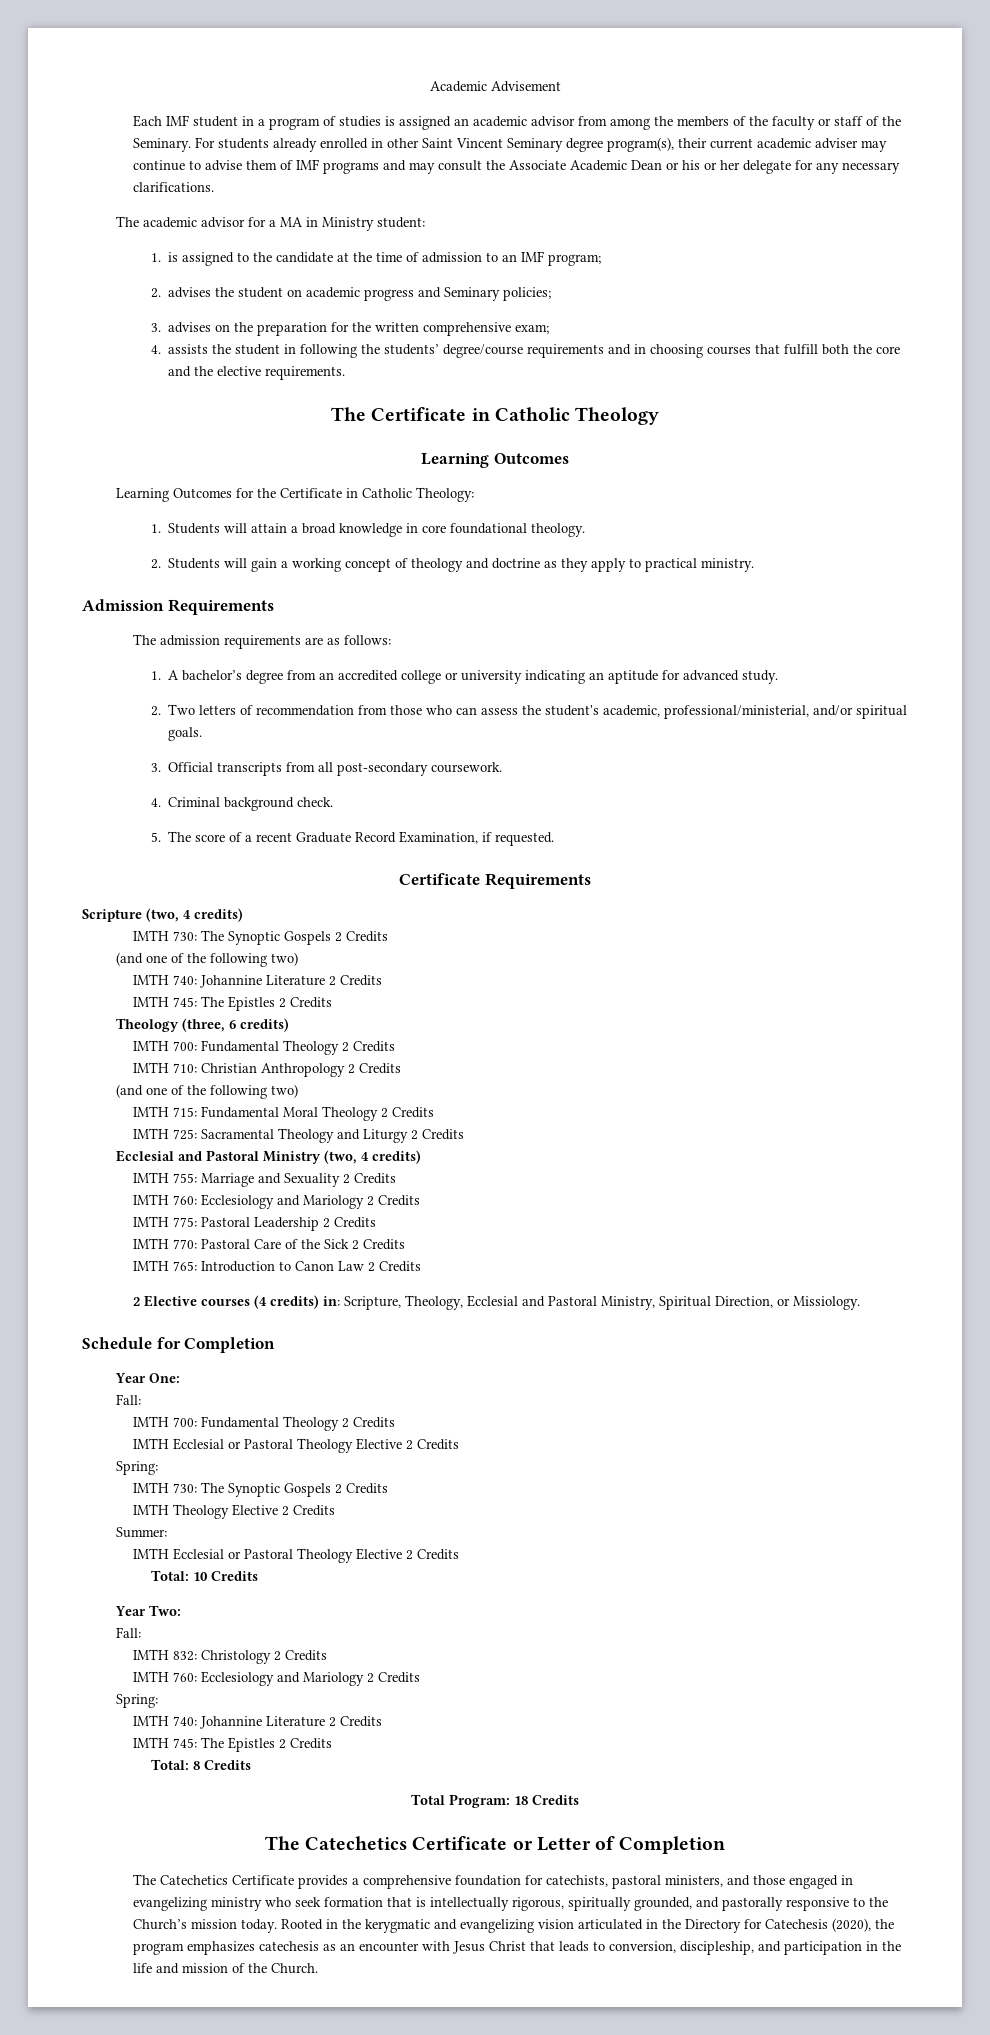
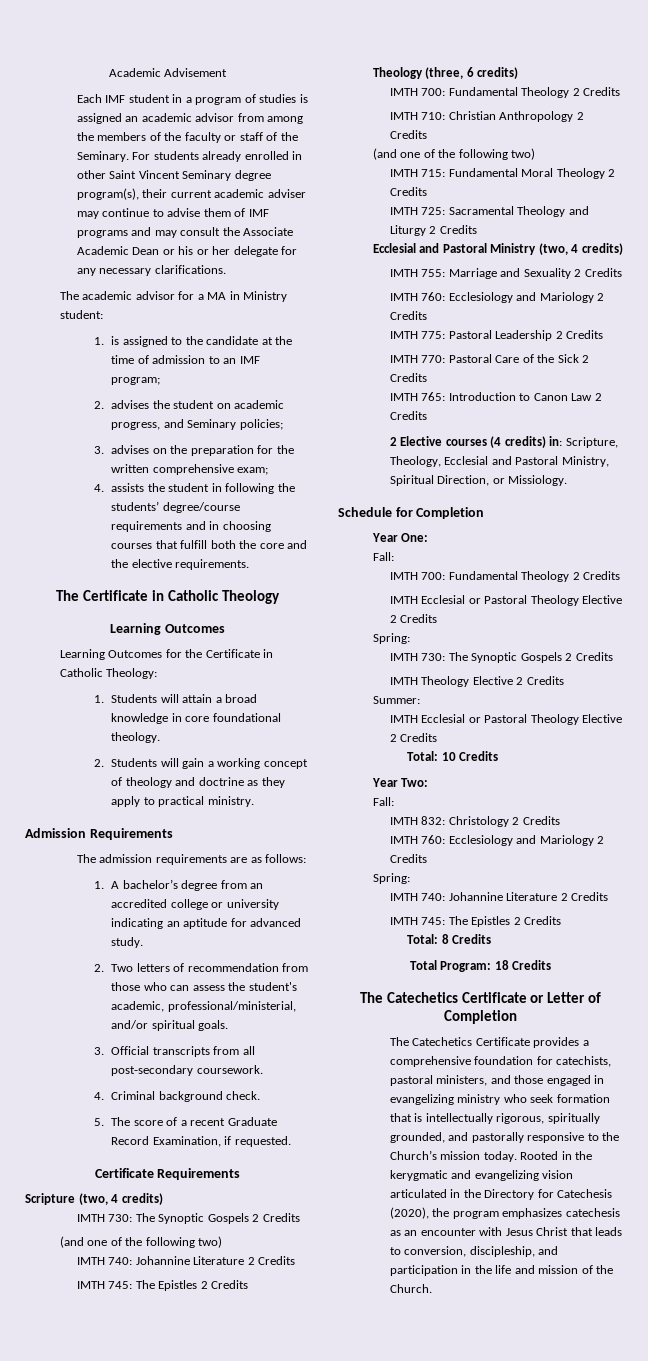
[363,289,414,301] progress -> [111,422,161,430] progress,

